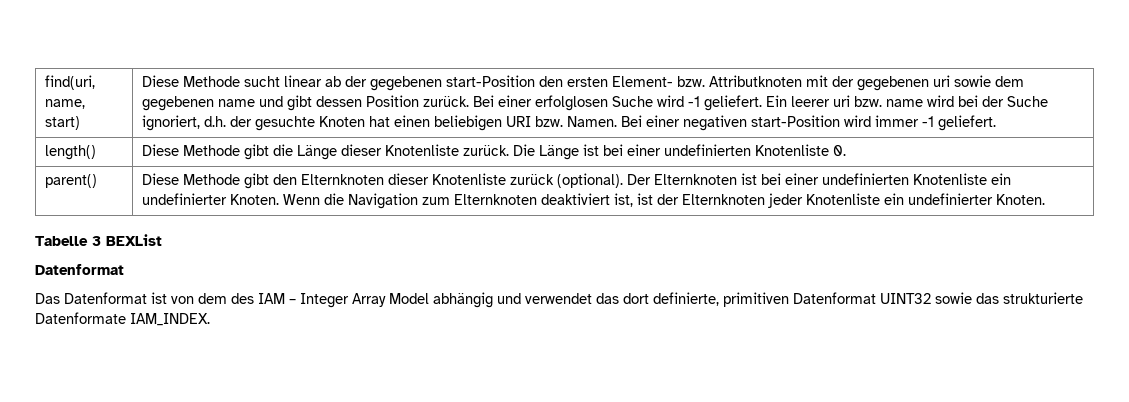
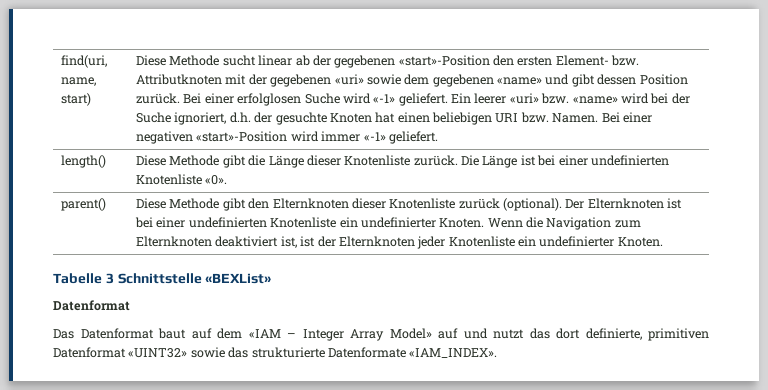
[445,75,535,87] start-Position -> [398,55,490,66] «start»-Position
[932,75,950,87] uri -> [334,74,364,85] «uri»
[217,99,255,107] name -> [496,77,542,85] «name»
[687,96,700,107] -1 -> [373,94,396,103] «-1»
[832,95,923,107] uri bzw. name -> [509,93,618,104] «uri» bzw. «name»
[750,115,840,127] start-Position -> [196,131,288,142] «start»-Position
[921,116,934,127] -1 -> [363,132,386,141] «-1»
[832,145,846,156] 0. -> [205,175,228,185] «0».
[106,234,162,246] BEXList -> [117,273,272,284] Schnittstelle «BEXList»
[151,292,592,308] ist von dem des IAM – Integer Array Model abhängig und verwendet -> [158,328,524,341] baut auf dem «IAM – Integer Array Model» auf und nutzt
[880,293,931,304] UINT32 -> [128,348,188,358] «UINT32»
[130,313,210,326] IAM_INDEX. -> [409,348,498,358] «IAM_INDEX».

